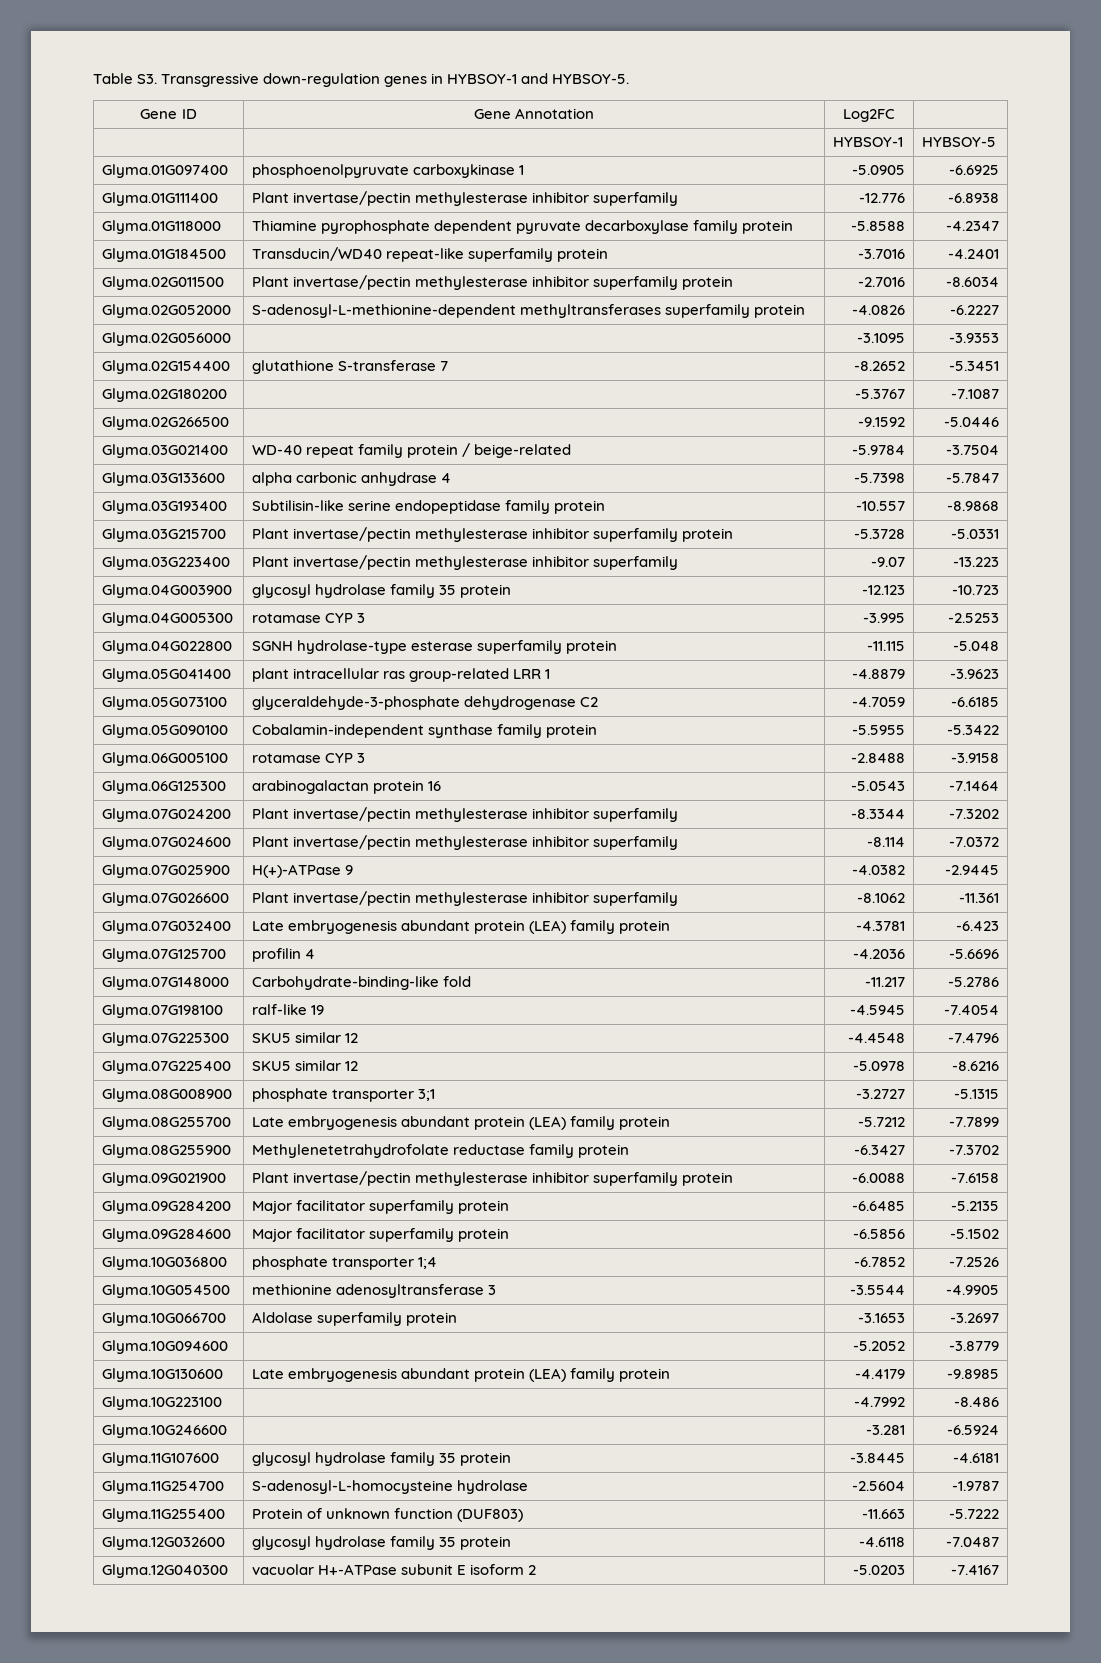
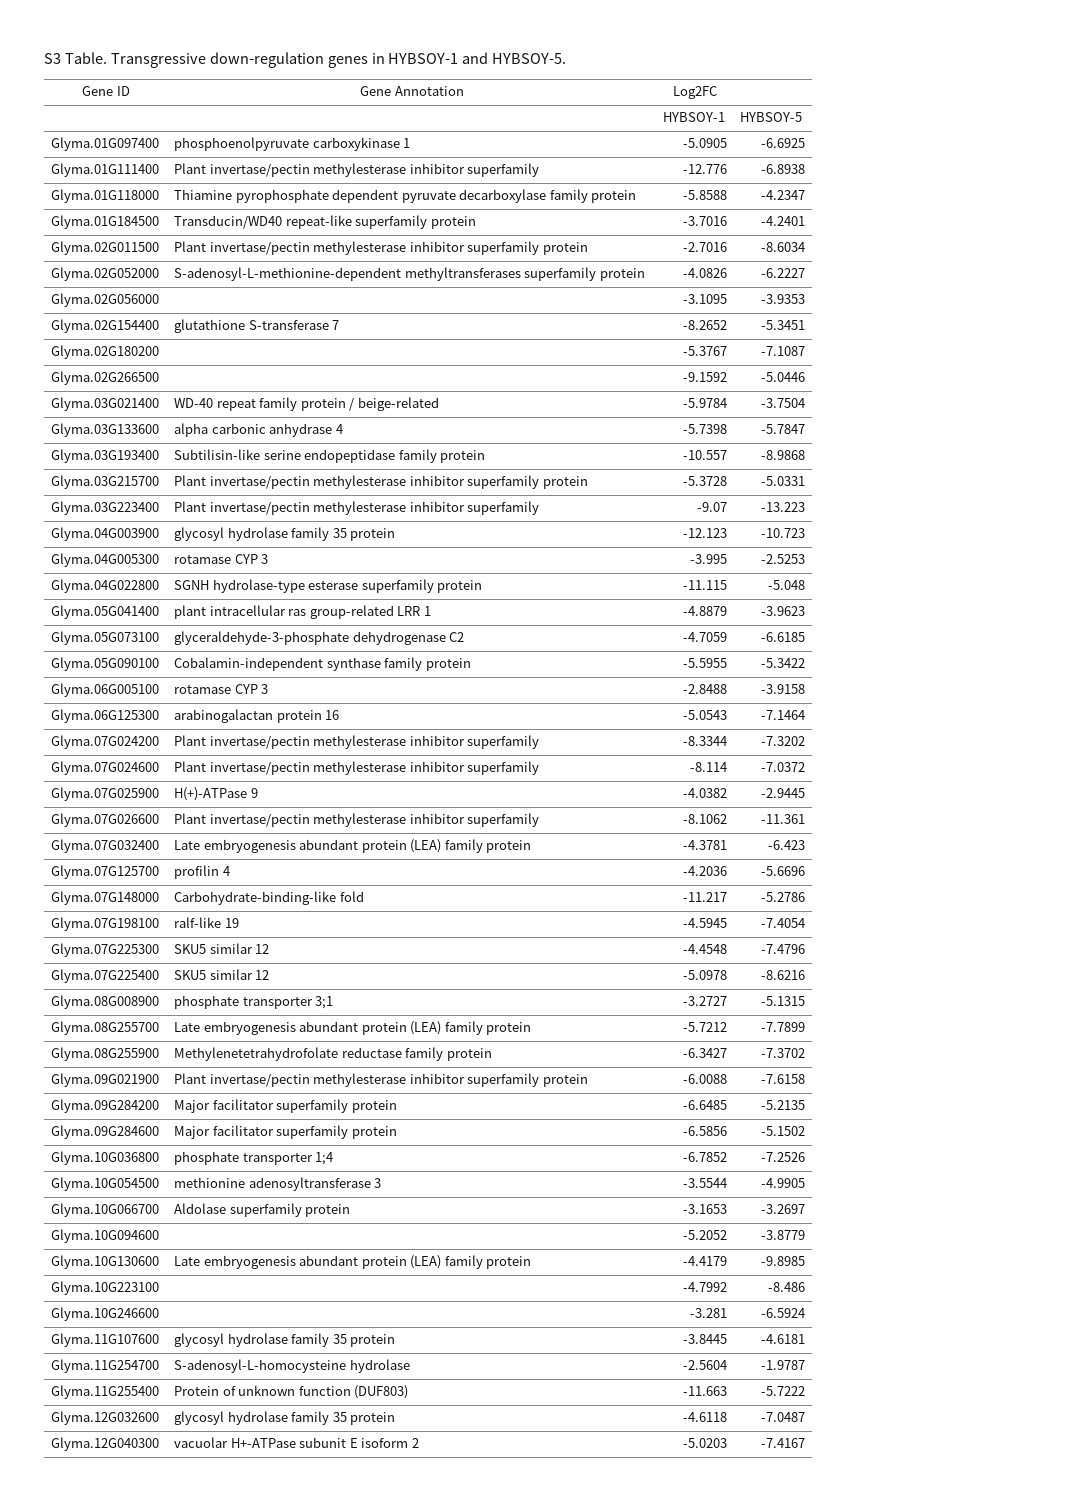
[93,73,158,84] Table S3. -> [44,52,107,64] S3 Table.

